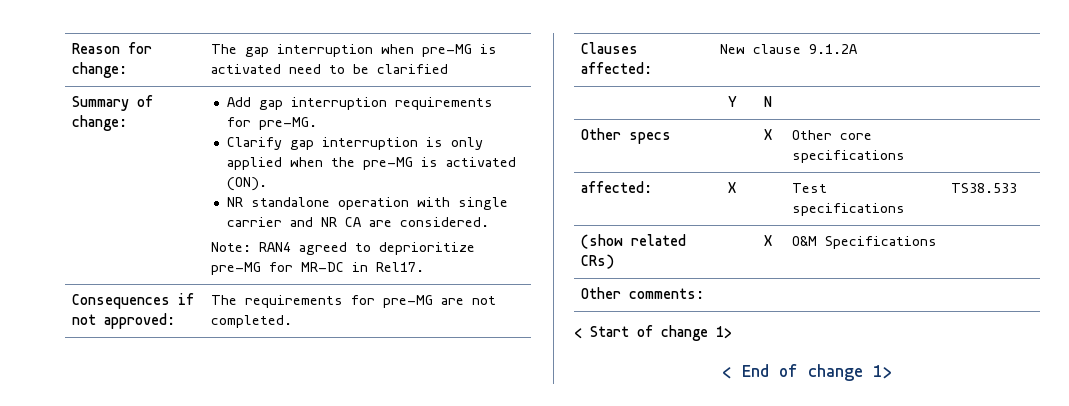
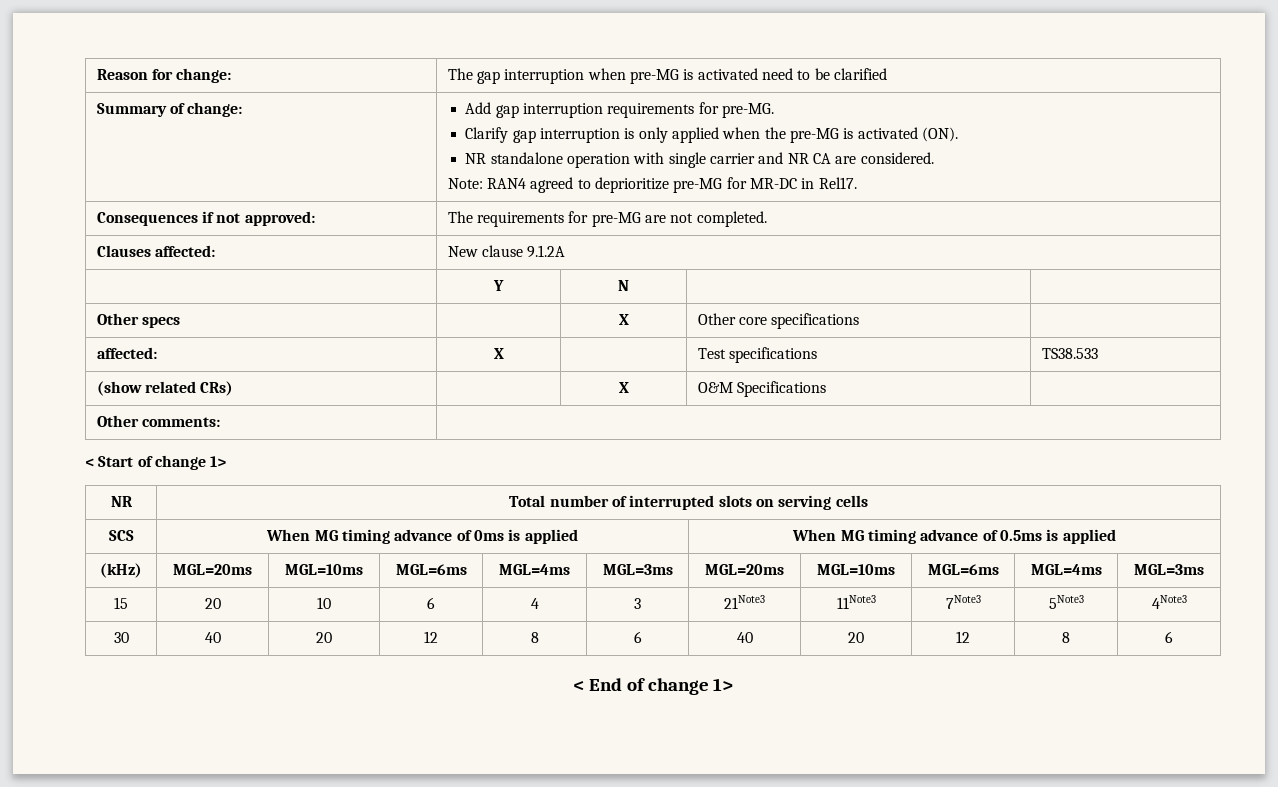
(732, 332) none -> [110,496,133,507] [509,495,868,510] [108,530,134,541] [266,529,578,544] [792,529,1116,544] [100,563,142,578] [173,564,252,575] [285,564,363,575] [395,564,467,575] [499,564,570,575] [602,564,673,575] [705,564,784,575] [817,564,895,575] [927,564,999,575] [1030,564,1102,575] [1134,564,1204,575] [114,597,128,609] [204,598,221,609] [317,597,331,609] [427,597,435,609] [530,598,539,609] [634,598,641,609] [724,595,765,609] [836,595,876,609] [945,595,981,609] [1048,595,1084,609] [1151,595,1187,609] [113,632,129,643] [204,632,221,643] [316,632,332,643] [424,631,438,643] [530,632,539,643] [633,631,642,643] [736,632,753,643] [848,632,864,643] [956,631,970,643] [1062,632,1070,643] [1165,631,1173,643] // NR | Total number of interrupted slots on serving cells // SCS | When MG timing advance of 0ms is applied | When MG timing advance of 0.5ms is applied // (kHz) | MGL=20ms | MGL=10ms | MGL=6ms | MGL=4ms | MGL=3ms | MGL=20ms | MGL=10ms | MGL=6ms | MGL=4ms | MGL=3ms // 15 | 20 | 10 | 6 | 4 | 3 | 21Note3 | 11Note3 | 7Note3 | 5Note3 | 4Note3 // 30 | 40 | 20 | 12 | 8 | 6 | 40 | 20 | 12 | 8 | 6

